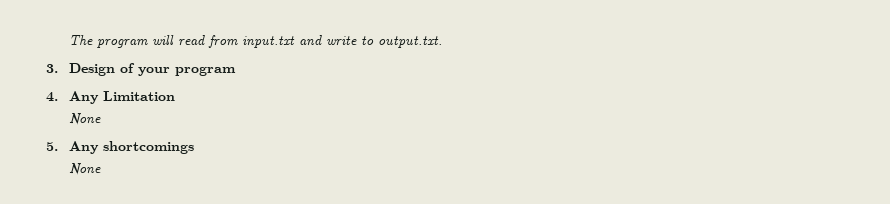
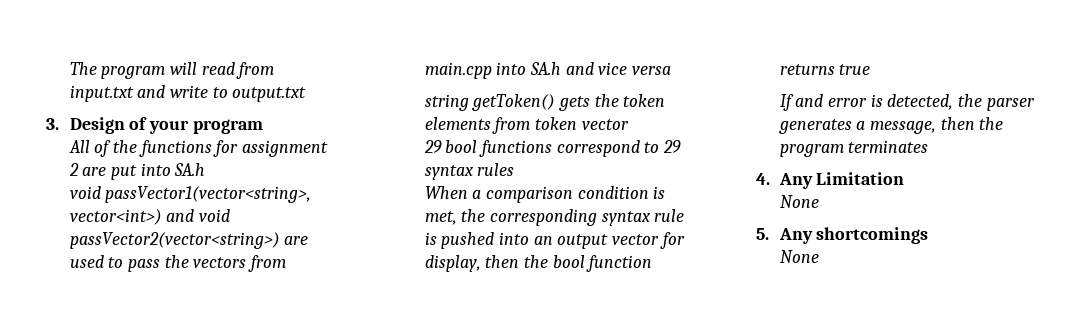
[377,36,442,48] output.txt. -> [232,87,307,102] output.txt
(236, 71) none -> [68,140,329,157] [68,163,206,180] [69,186,312,203] [69,209,230,225] [69,232,309,249] [69,255,287,272] [424,62,672,79] [424,94,666,111] [424,117,629,134] [423,140,682,157] [424,163,515,180] [424,186,666,203] [424,209,685,226] [424,232,685,249] [424,255,653,272] [779,64,871,75] [779,94,1035,111] [778,117,1004,134] [779,140,929,157] // All of the functions for assignment 2 are put into SA.h // void passVector1(vector<string>, vector<int>) and void passVector2(vector<string>) are used to pass the vectors from main.cpp into SA.h and vice versa // string getToken() gets the token elements from token vector // 29 bool functions correspond to 29 syntax rules // When a comparison condition is met, the corresponding syntax rule is pushed into an output vector for display, then the bool function returns true // If and error is detected, the parser generates a message, then the program terminates

